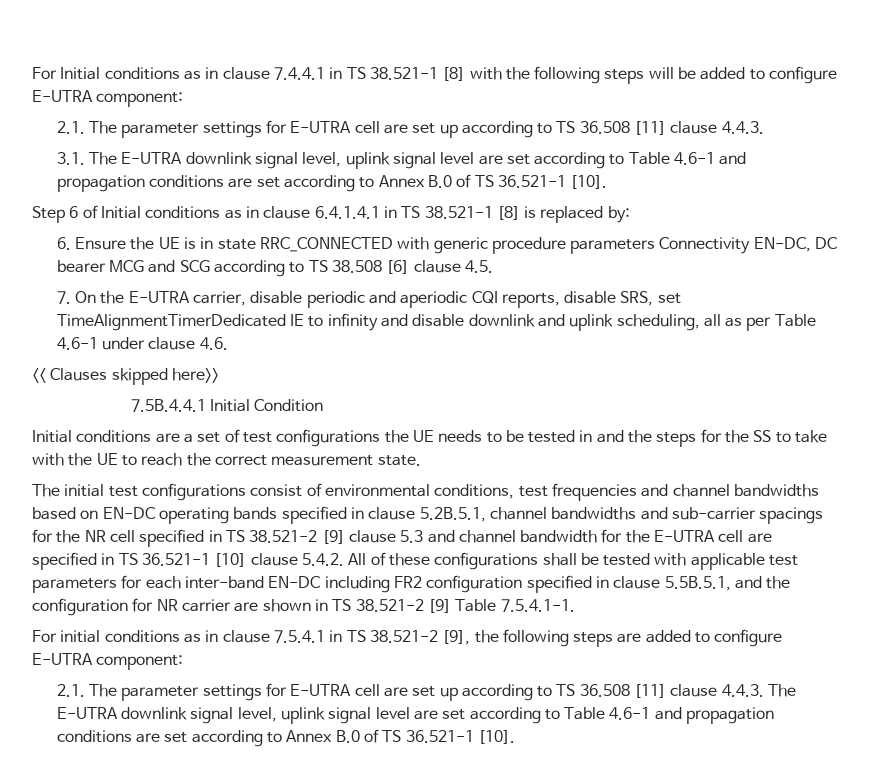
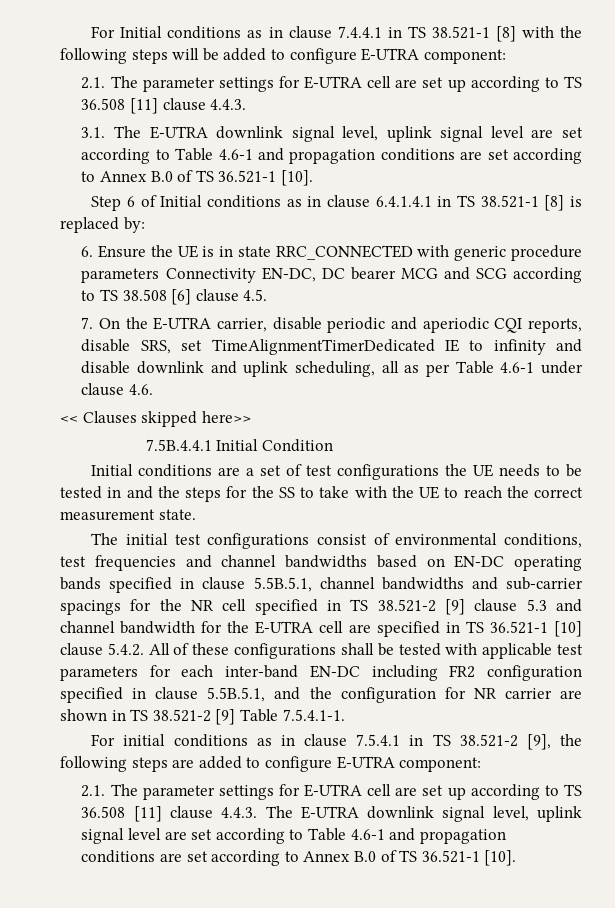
[419,507,486,522] 5.2B.5.1, -> [253,577,312,592] 5.5B.5.1,

